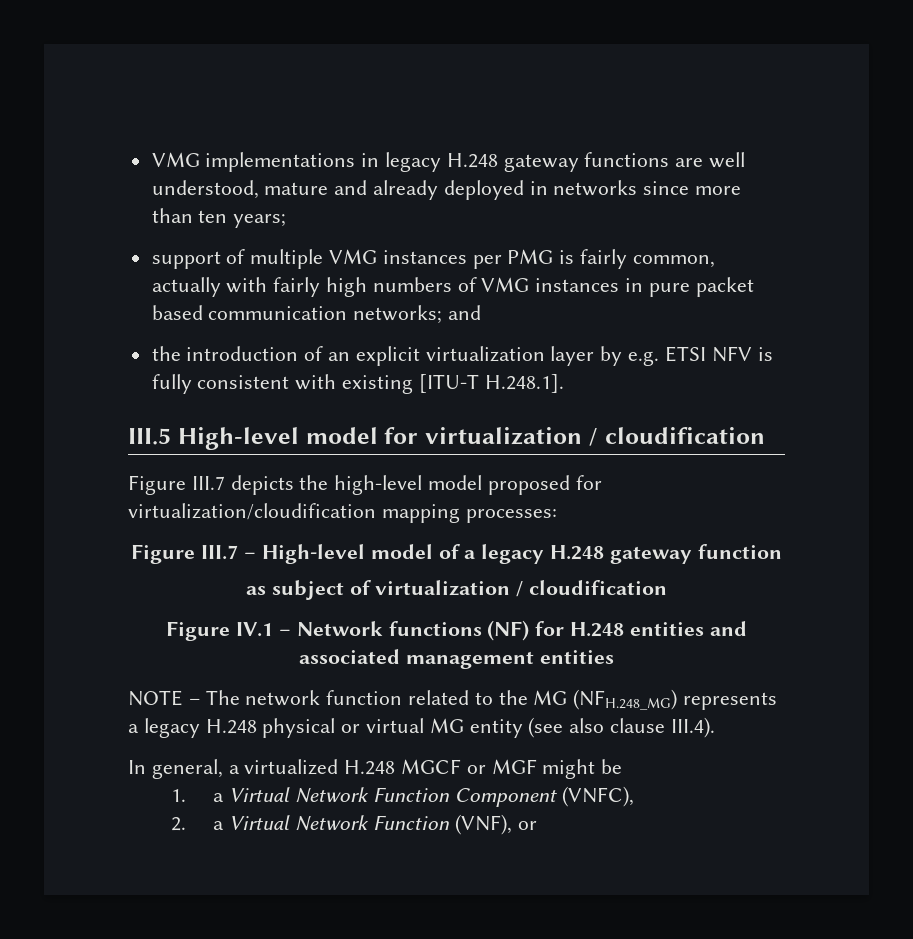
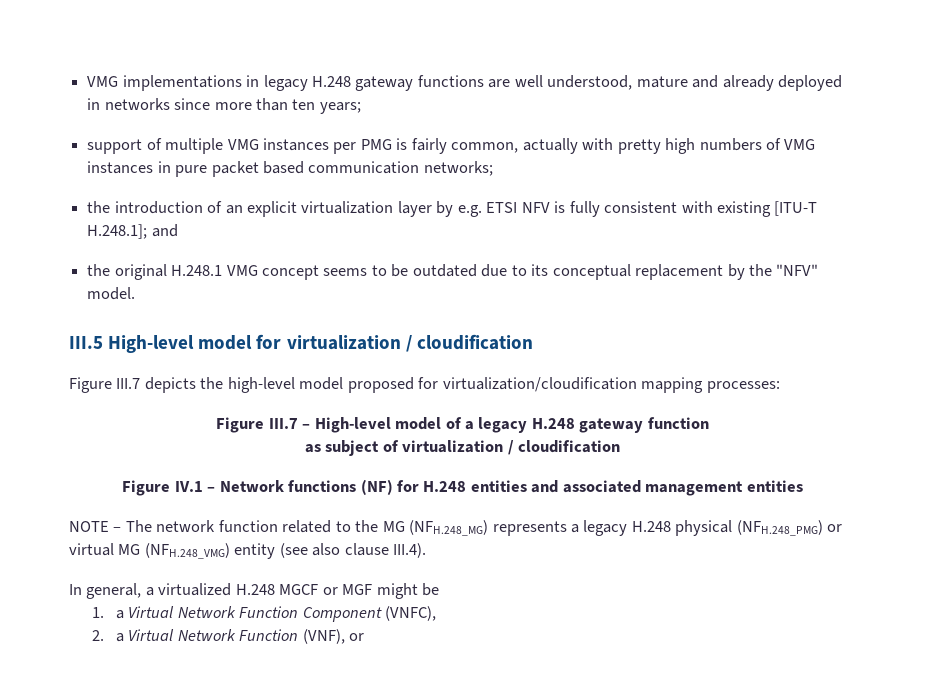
[273,277,321,297] fairly -> [617,139,661,154] pretty
[448,305,482,320] and -> (493, 168) none
[484,374,564,393] H.248.1]. -> [87,224,178,239] [87,264,819,280] [87,287,136,300] H.248.1]; and // the original H.248.1 VMG concept seems to be outdated due to its conceptual replacement by the "NFV" model.
(336, 728) none -> [736,520,823,536] (NFH.248_PMG)
(464, 725) none -> [144,543,230,559] (NFH.248_VMG)

